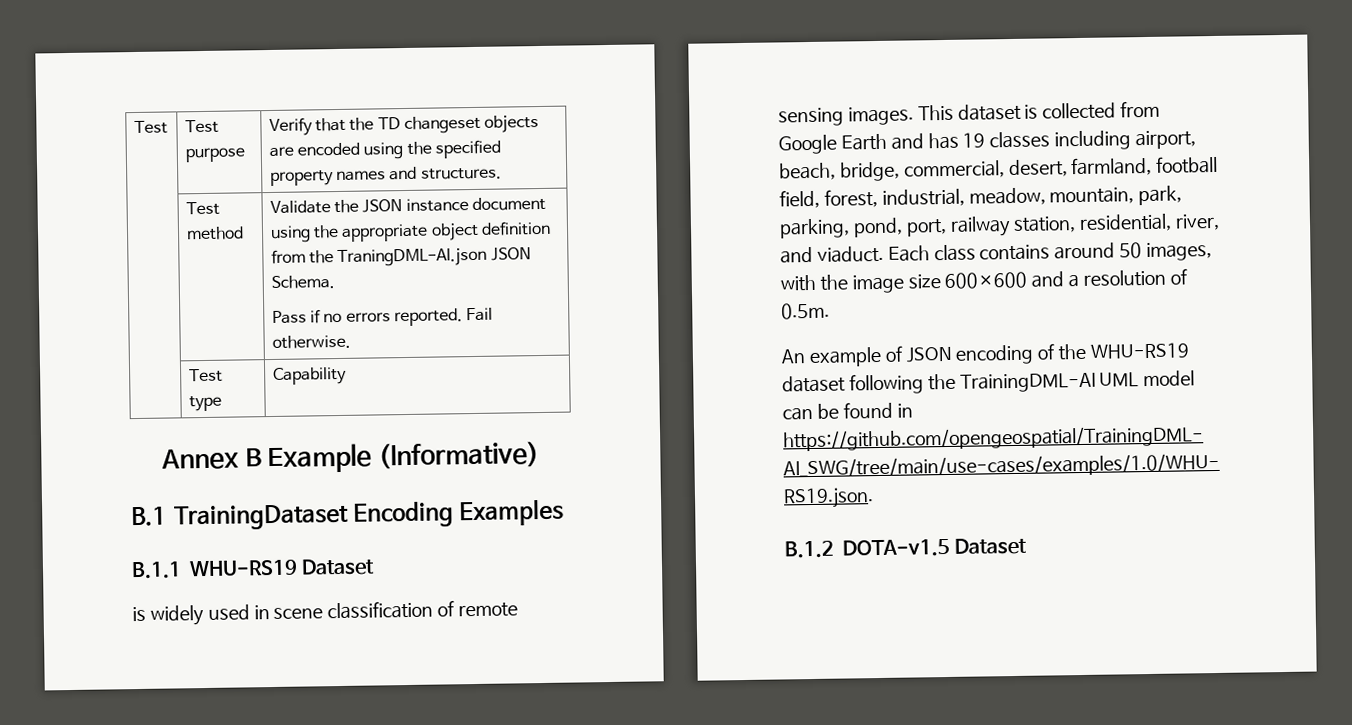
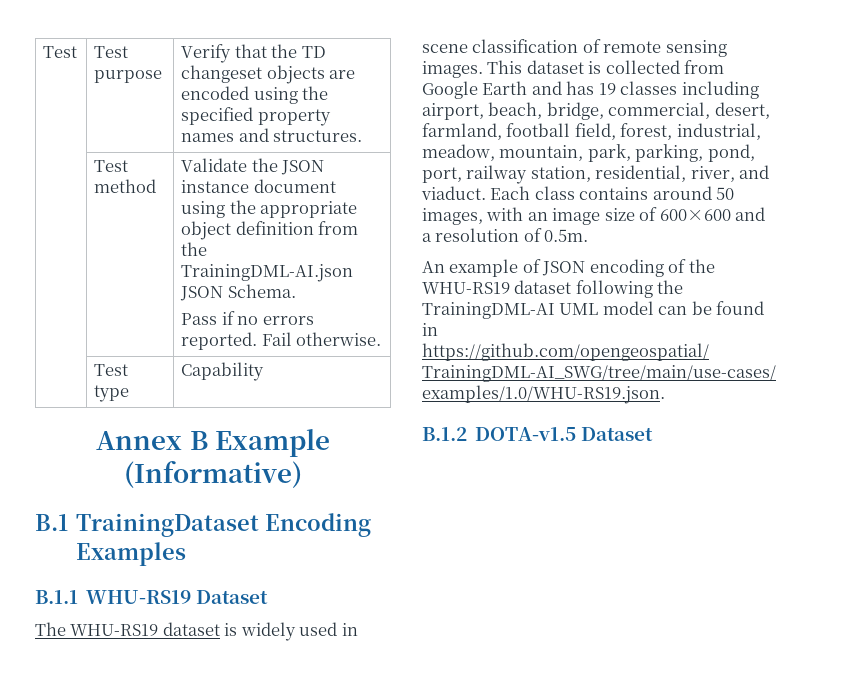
[337,247,488,268] TraningDML-AI.json -> [181,264,354,282] TrainingDML-AI.json
(376, 567) none -> [35,622,220,636] The WHU-RS19 dataset
[819,274,848,291] the -> [527,212,548,221] an
(941, 281) none -> [639,207,658,221] of

